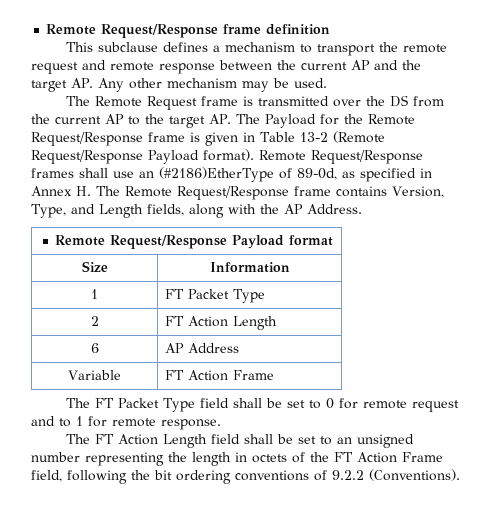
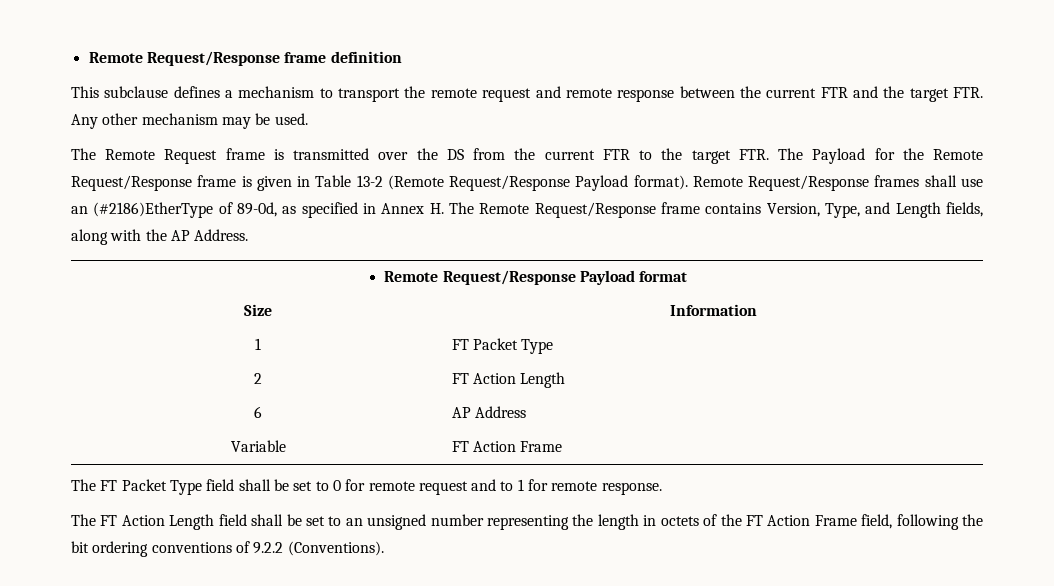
[351,60,370,70] AP -> [820,87,848,98] FTR
[71,78,93,88] AP. -> [953,87,984,98] FTR.
[105,114,124,124] AP -> [602,149,630,160] FTR
[209,114,231,124] AP. -> [738,149,769,160] FTR.

